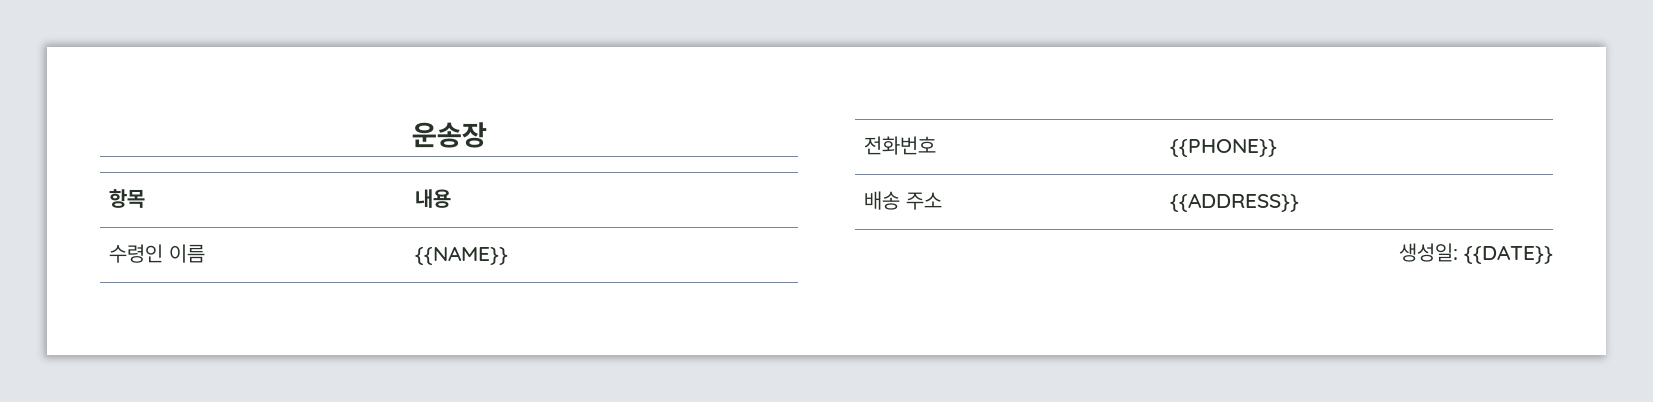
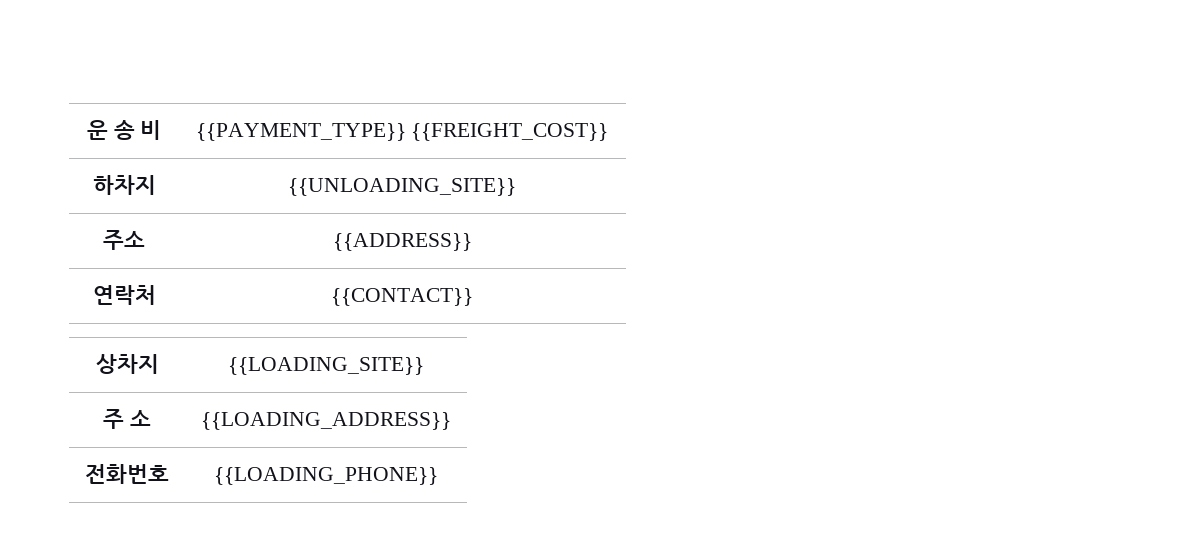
[411,122,487,148] [109,189,146,208] [415,189,452,208] [109,244,206,263] [415,246,509,265] [864,136,937,155] [1170,139,1278,157] [864,191,943,210] [1170,193,1300,212] [1399,243,1553,264] 운송장 // 항목 | 내용 // 수령인 이름 | {{NAME}} // 전화번호 | {{PHONE}} // 배송 주소 | {{ADDRESS}} // 생성일: {{DATE}} -> [86,120,162,140] [195,123,609,141] [92,175,156,195] [288,178,516,196] [103,230,145,250] [332,233,472,251] [92,285,156,305] [331,288,473,306] [95,354,159,374] [227,357,424,375] [103,409,151,429] [200,412,451,430] [85,464,169,484] [213,467,438,485] 운 송 비 | {{PAYMENT_TYPE}} {{FREIGHT_COST}} // 하차지 | {{UNLOADING_SITE}} // 주소 | {{ADDRESS}} // 연락처 | {{CONTACT}} // 상차지 | {{LOADING_SITE}} // 주 소 | {{LOADING_ADDRESS}} // 전화번호 | {{LOADING_PHONE}}

